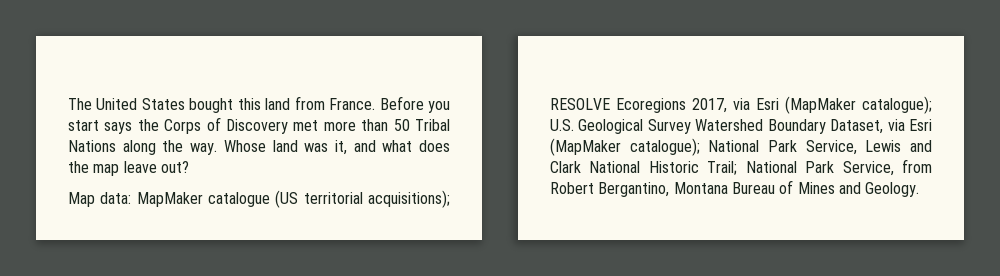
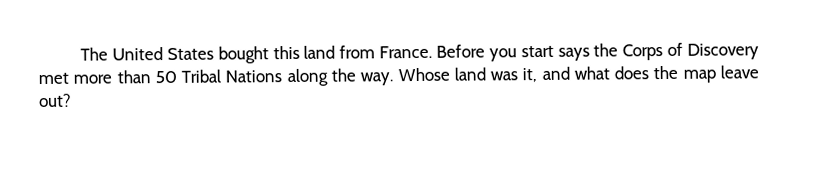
[68,190,451,208] [550,96,932,114] [550,119,932,134] [550,138,932,156] [550,159,932,176] [550,180,920,197] // Map data: MapMaker catalogue (US territorial acquisitions); RESOLVE Ecoregions 2017, via Esri (MapMaker catalogue); U.S. Geological Survey Watershed Boundary Dataset, via Esri (MapMaker catalogue); National Park Service, Lewis and Clark National Historic Trail; National Park Service, from Robert Bergantino, Montana Bureau of Mines and Geology. -> (72, 100) none

